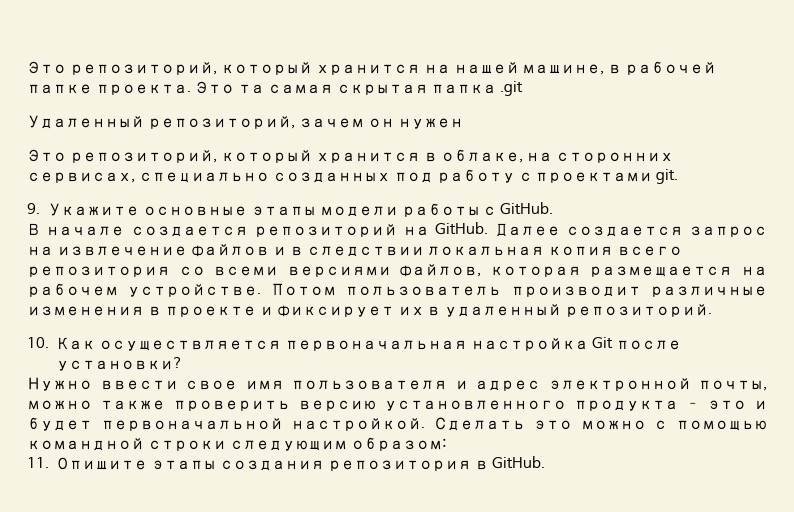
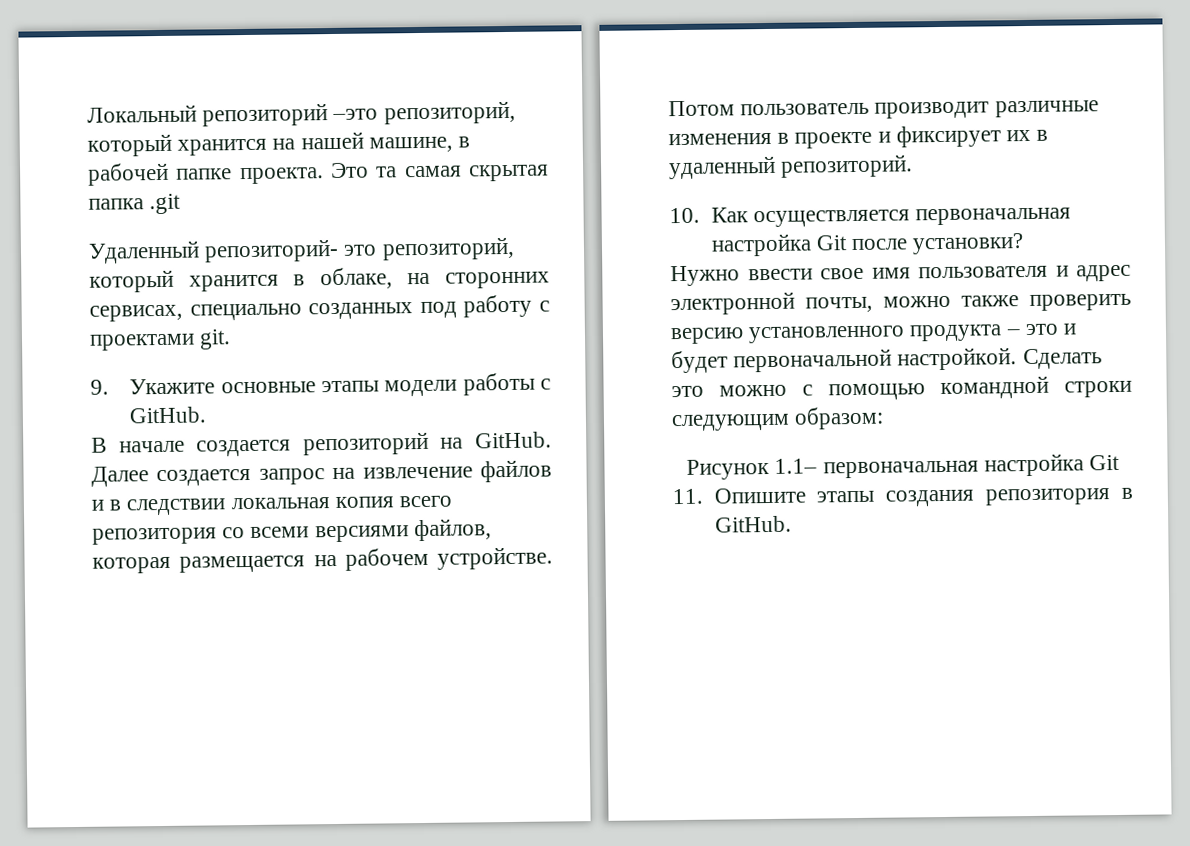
[27,61,66,74] Это -> [87,103,379,127] Локальный репозиторий –это
[147,116,463,129] [27,149,66,162] репозиторий, зачем он нужен // Это -> [204,238,378,263] репозиторий- это
(446, 444) none -> [686,453,1120,480] // Рисунок 1.1– первоначальная настройка Git

